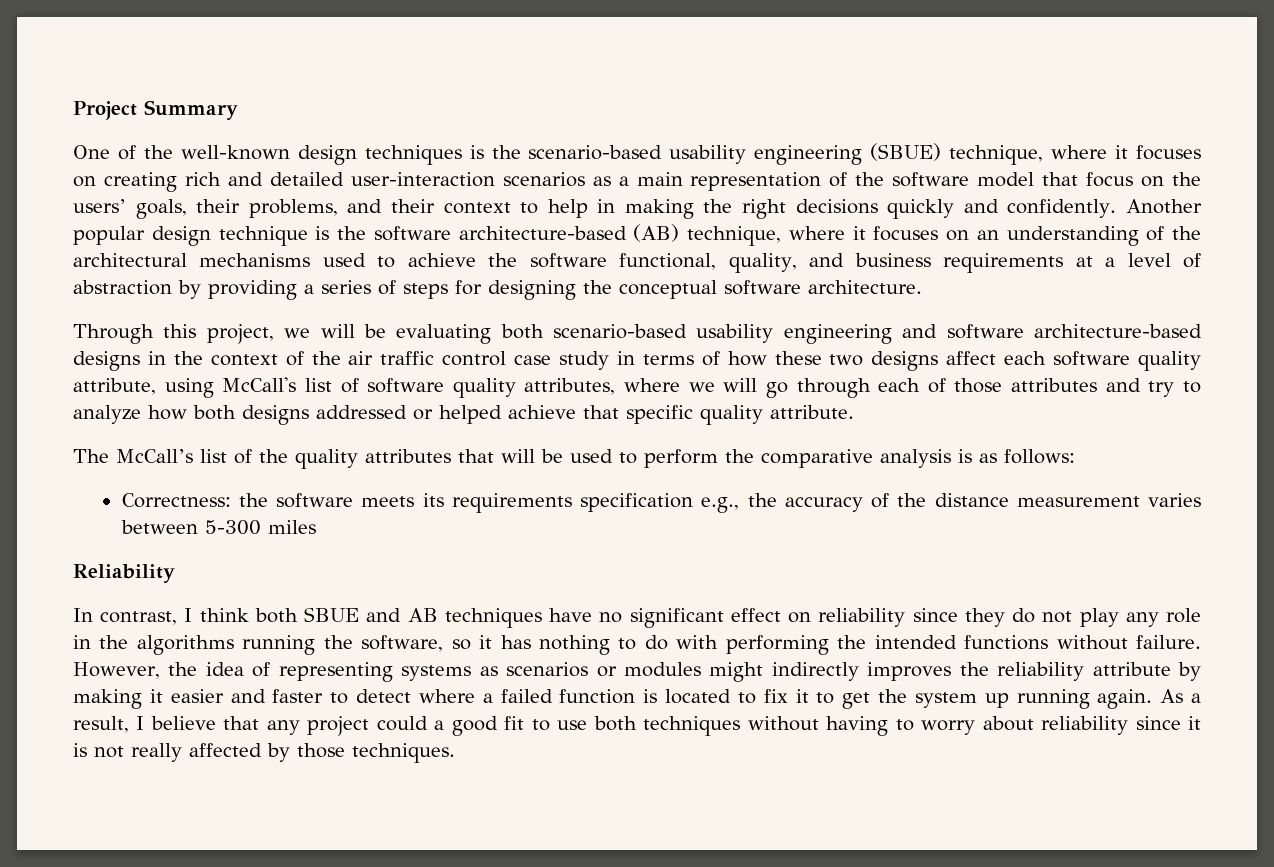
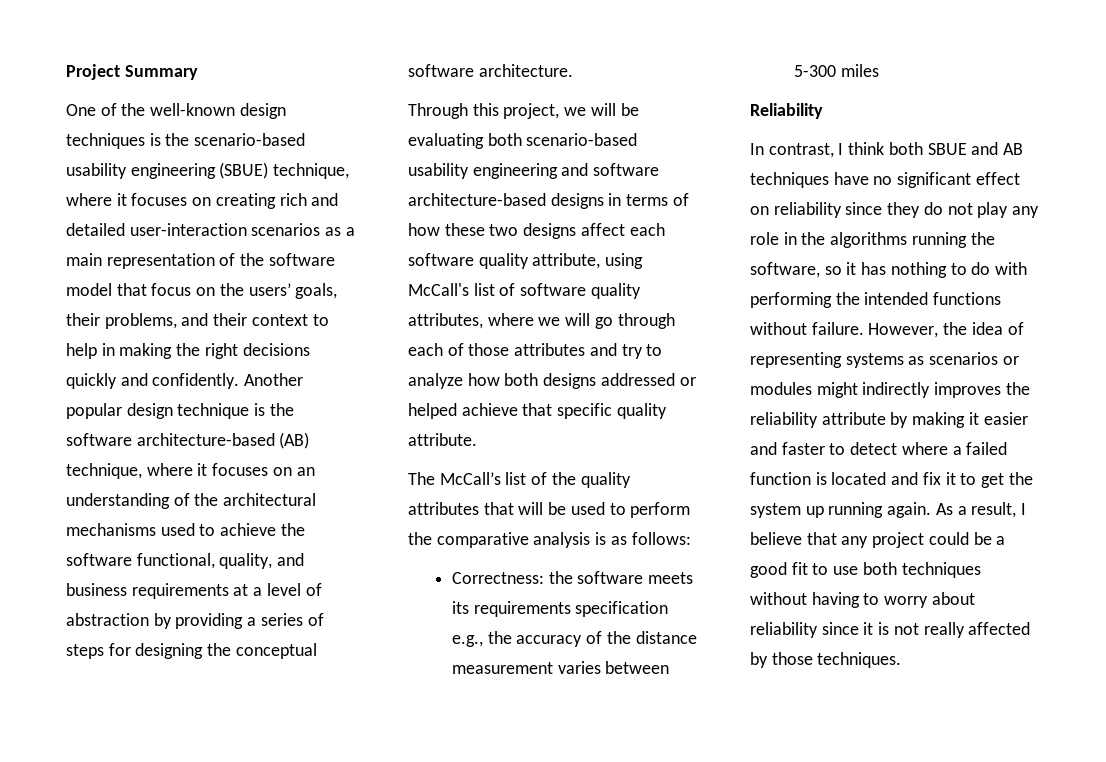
[173,351,635,370] the context of the air traffic control case study in -> (622, 199) none
[737,692,756,704] to -> [891,472,919,485] and
(428, 723) none -> [973,532,992,545] be

